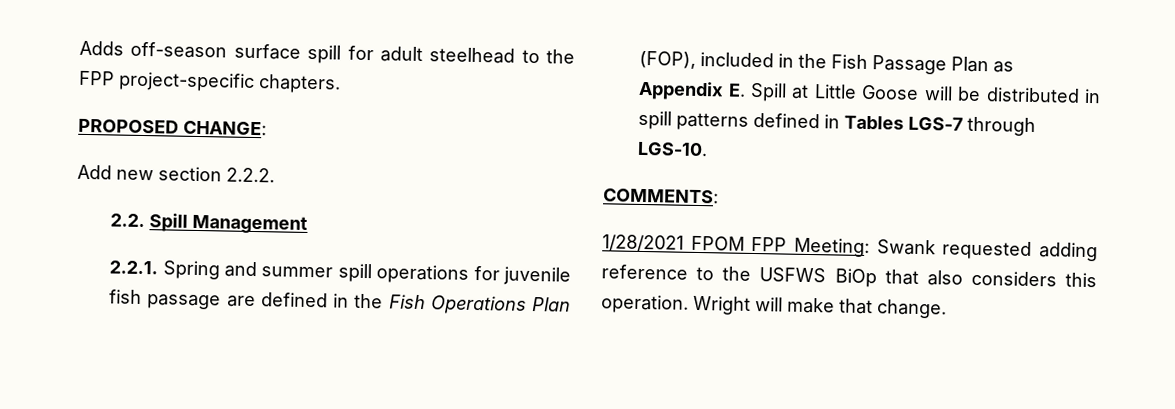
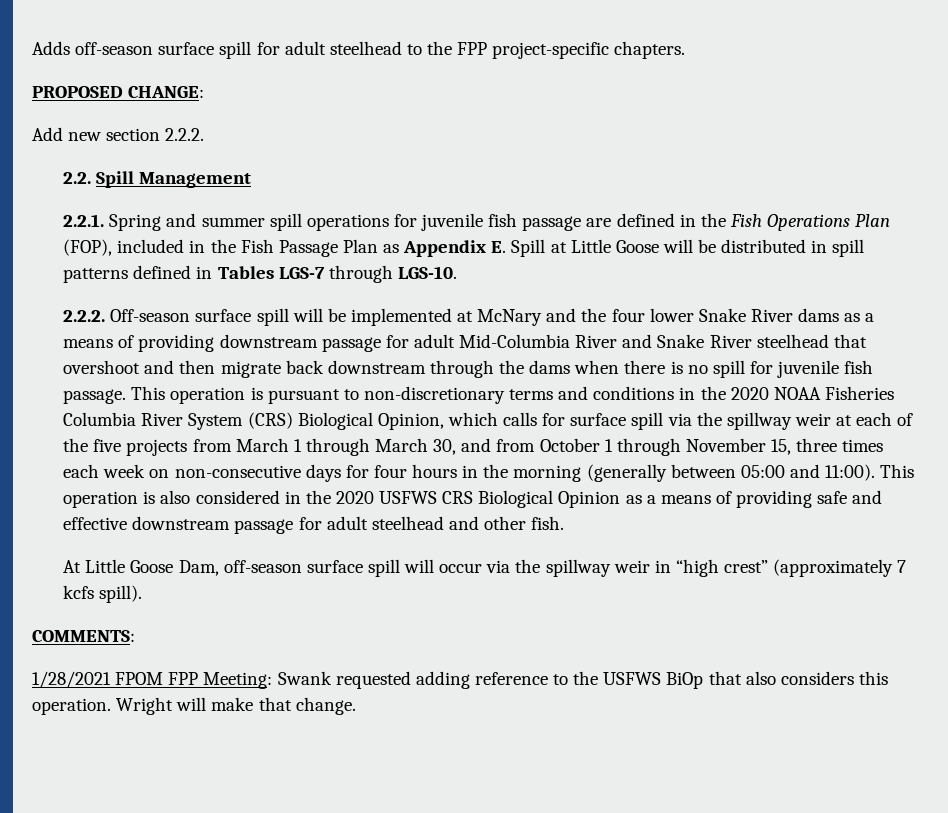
(709, 149) none -> [63,308,875,326] [63,334,867,352] [63,360,874,378] [63,386,894,404] [63,412,914,430] [63,438,884,456] [63,464,915,482] [63,490,883,508] [63,516,565,534] [63,559,907,577] [63,585,143,603] // 2.2.2. Off-season surface spill will be implemented at McNary and the four lower Snake River dams as a means of providing downstream passage for adult Mid-Columbia River and Snake River steelhead that overshoot and then migrate back downstream through the dams when there is no spill for juvenile fish passage. This operation is pursuant to non-discretionary terms and conditions in the 2020 NOAA Fisheries Columbia River System (CRS) Biological Opinion, which calls for surface spill via the spillway weir at each of the five projects from March 1 through March 30, and from October 1 through November 15, three times each week on non-consecutive days for four hours in the morning (generally between 05:00 and 11:00). This operation is also considered in the 2020 USFWS CRS Biological Opinion as a means of providing safe and effective downstream passage for adult steelhead and other fish. // At Little Goose Dam, off-season surface spill will occur via the spillway weir in “high crest” (approximately 7 kcfs spill).

